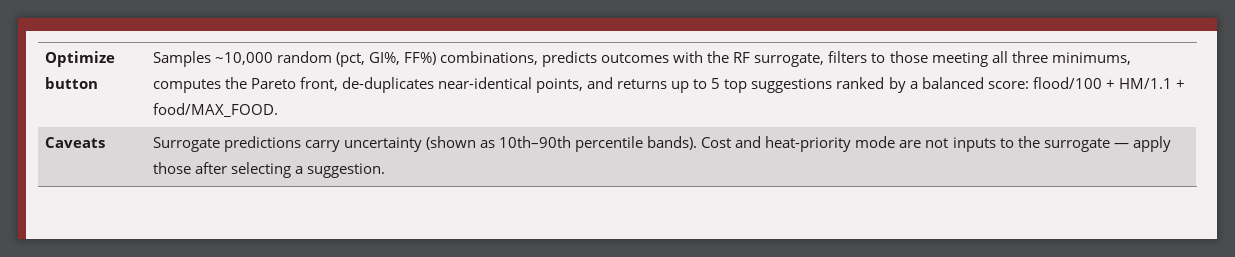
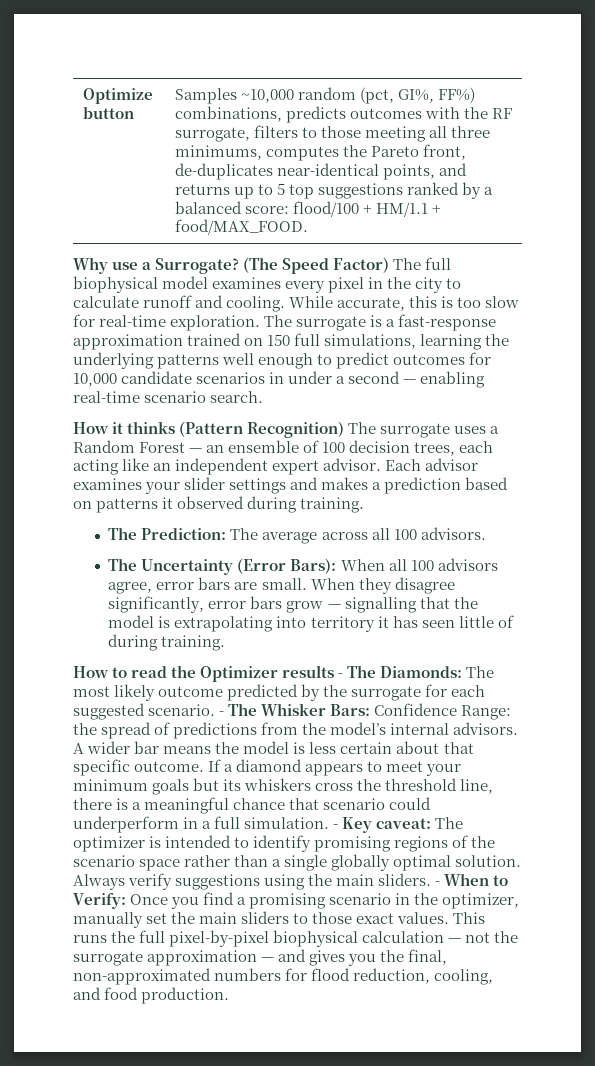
[44,137,105,148] [152,136,1171,152] [152,162,385,178] // Caveats | Surrogate predictions carry uncertainty (shown as 10th–90th percentile bands). Cost and heat-priority mode are not inputs to the surrogate — apply those after selecting a suggestion. -> [73,257,452,274] [73,276,462,293] [73,295,520,312] [73,314,497,331] [73,333,510,350] [73,352,492,369] [73,371,486,388] [73,391,264,403] [73,421,500,438] [73,440,494,456] [73,458,479,475] [73,477,509,494] [73,496,365,513] [108,527,486,544] [108,558,498,575] [108,577,455,594] [108,596,478,613] [108,615,514,632] [108,634,226,651] [73,665,495,682] [73,684,486,701] [73,703,512,720] [73,722,519,739] [73,741,474,754] [73,759,462,776] [73,778,494,795] [73,797,432,814] [73,816,464,833] [73,835,496,852] [73,854,522,871] [73,873,509,890] [73,892,520,909] [73,911,486,928] [73,930,519,947] [73,949,448,966] [73,968,494,985] [73,987,230,1004] // Why use a Surrogate? (The Speed Factor) The full biophysical model examines every pixel in the city to calculate runoff and cooling. While accurate, this is too slow for real-time exploration. The surrogate is a fast-response approximation trained on 150 full simulations, learning the underlying patterns well enough to predict outcomes for 10,000 candidate scenarios in under a second — enabling real-time scenario search. // How it thinks (Pattern Recognition) The surrogate uses a Random Forest — an ensemble of 100 decision trees, each acting like an independent expert advisor. Each advisor examines your slider settings and makes a prediction based on patterns it observed during training. // The Prediction: The average across all 100 advisors. // The Uncertainty (Error Bars): When all 100 advisors agree, error bars are small. When they disagree significantly, error bars grow — signalling that the model is extrapolating into territory it has seen little of during training. // How to read the Optimizer results - The Diamonds: The most likely outcome predicted by the surrogate for each suggested scenario. - The Whisker Bars: Confidence Range: the spread of predictions from the model’s internal advisors. A wider bar means the model is less certain about that specific outcome. If a diamond appears to meet your minimum goals but its whiskers cross the threshold line, there is a meaningful chance that scenario could underperform in a full simulation. - Key caveat: The optimizer is intended to identify promising regions of the scenario space rather than a single globally optimal solution. Always verify suggestions using the main sliders. - When to Verify: Once you find a promising scenario in the optimizer, manually set the main sliders to those exact values. This runs the full pixel-by-pixel biophysical calculation — not the surrogate approximation — and gives you the final, non-approximated numbers for flood reduction, cooling, and food production.

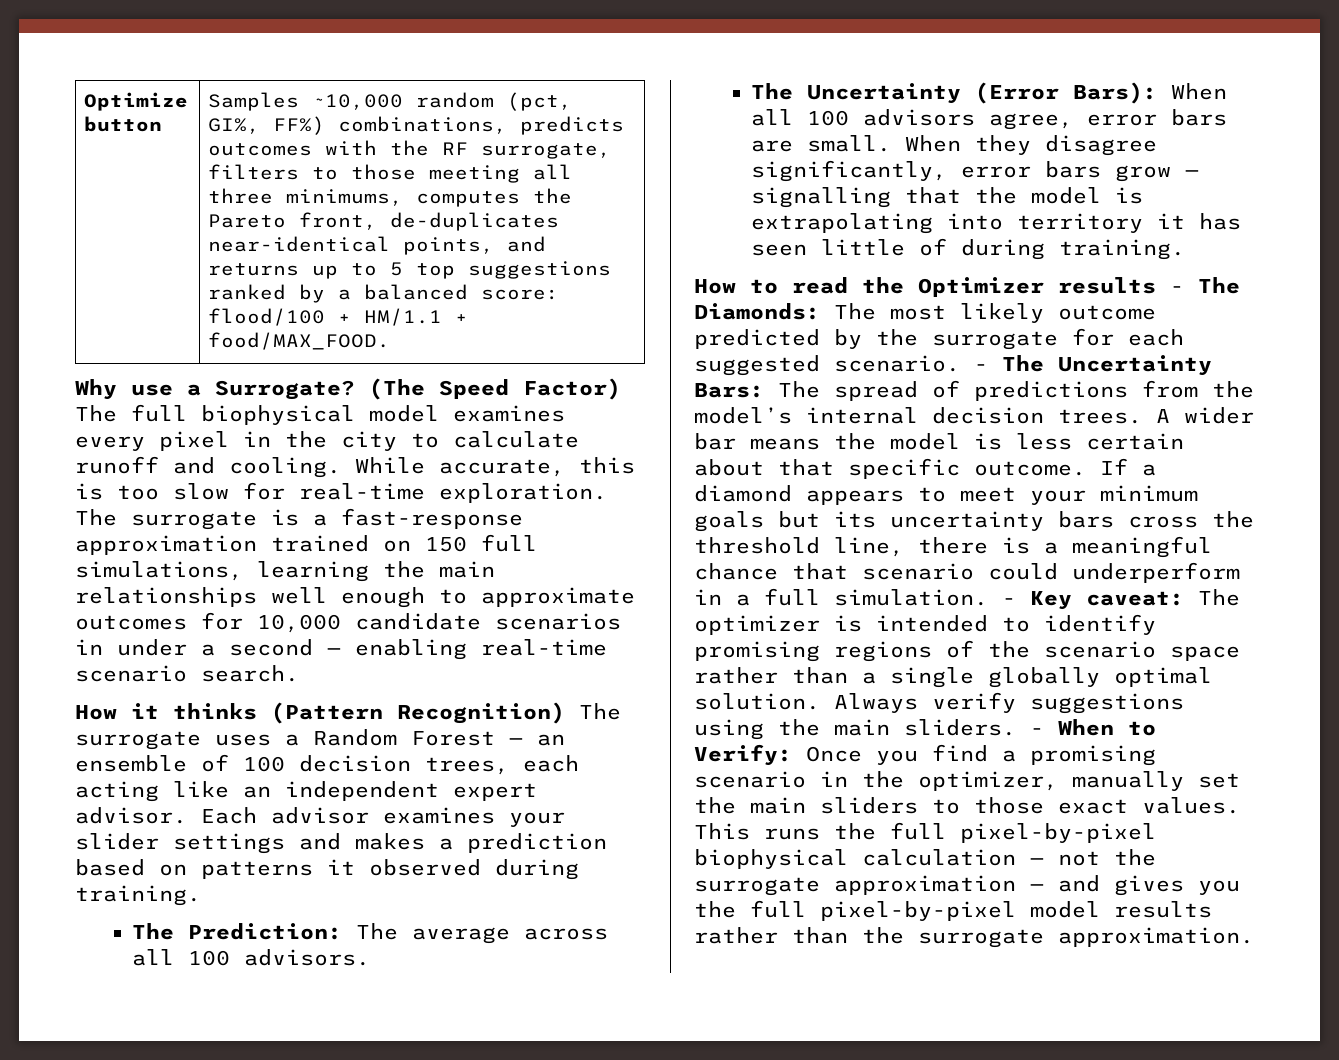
[73,352,220,369] underlying patterns -> [439,561,495,578] [75,587,257,607] main relationships
[336,352,390,369] predict -> [481,587,635,607] approximate
[261,703,512,720] [73,723,97,735] Whisker Bars: Confidence Range: the -> [1058,355,1212,376] [694,381,820,398] Uncertainty Bars: The
[453,722,519,735] advisors. -> [932,407,1142,424] decision trees.
[244,778,312,791] whiskers -> [890,511,1114,531] uncertainty bars
[408,949,448,965] [73,968,494,985] [73,987,230,1004] final, non-approximated numbers for flood reduction, cooling, and food production. -> [750,900,1212,921] [694,927,1254,948] full pixel-by-pixel model results rather than the surrogate approximation.

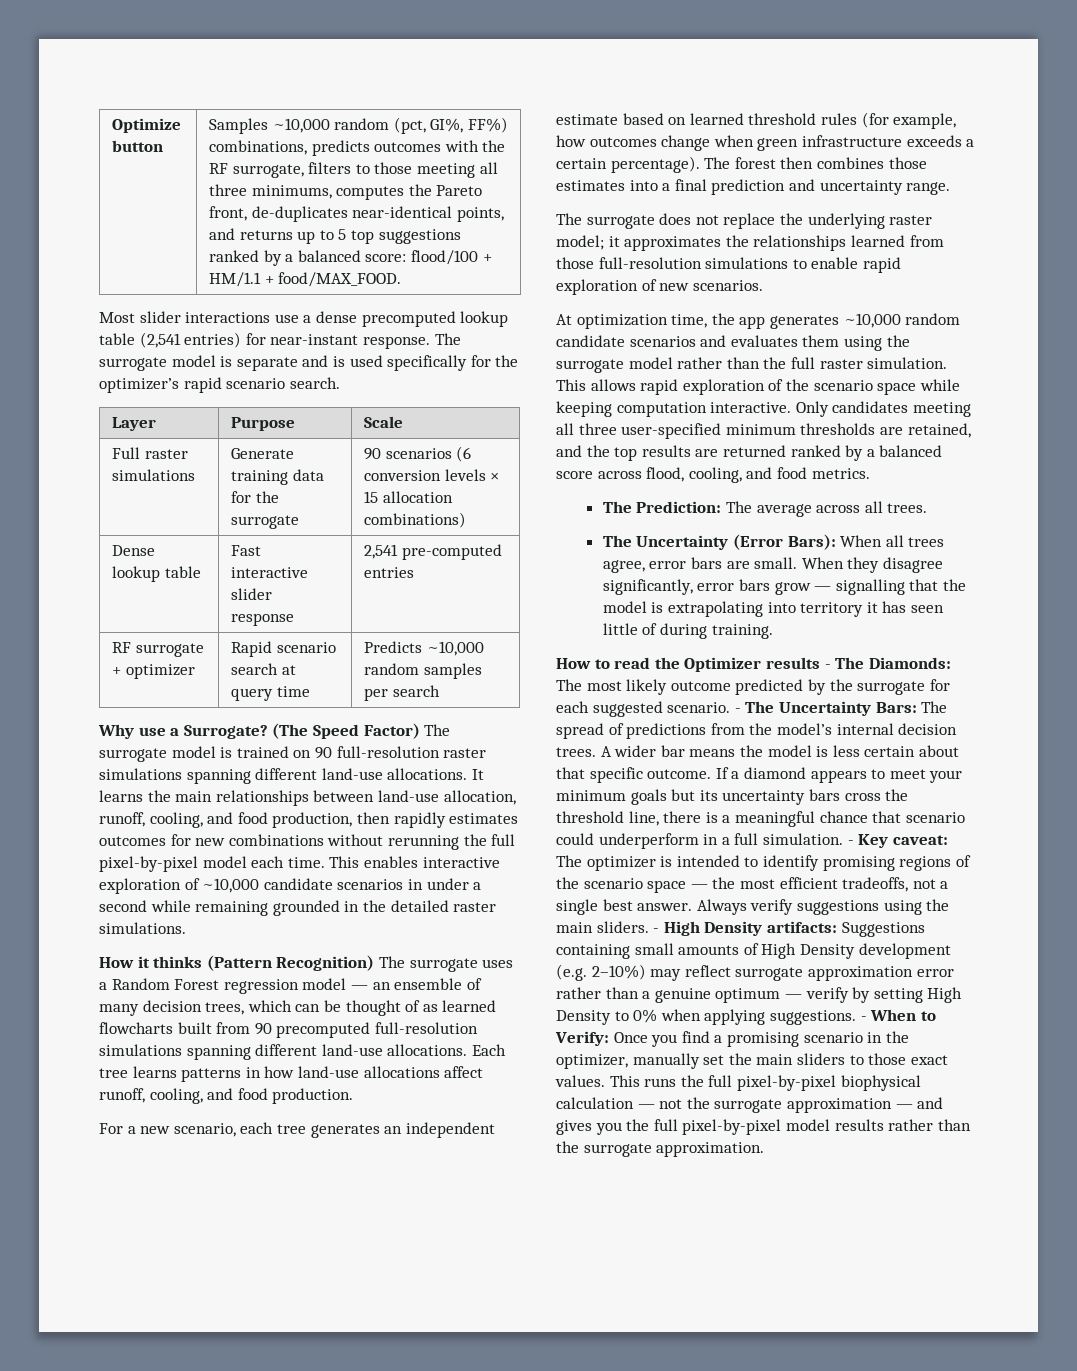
(390, 341) none -> [99,311,509,327] [99,332,461,349] [99,355,519,371] [99,377,340,393] [112,417,157,431] [231,417,296,431] [364,416,404,428] [112,447,188,459] [112,469,196,481] [231,448,295,459] [231,469,324,485] [231,491,279,503] [231,515,300,529] [364,446,472,462] [364,469,500,481] [364,491,453,503] [364,512,467,528] [112,545,156,556] [112,566,201,582] [231,545,262,556] [231,567,309,578] [231,588,273,600] [231,613,295,626] [364,544,502,560] [364,567,415,578] [112,642,204,657] [112,664,195,679] [231,641,336,657] [231,663,296,675] [231,686,310,701] [364,641,484,656] [364,663,482,679] [364,685,440,701] // Most slider interactions use a dense precomputed lookup table (2,541 entries) for near-instant response. The surrogate model is separate and is used specifically for the optimizer’s rapid scenario search. // Layer | Purpose | Scale // Full raster simulations | Generate training data for the surrogate | 90 scenarios (6 conversion levels × 15 allocation combinations) // Dense lookup table | Fast interactive slider response | 2,541 pre-computed entries // RF surrogate + optimizer | Rapid scenario search at query time | Predicts ~10,000 random samples per search
[131,404,565,425] [75,431,579,451] [75,456,635,478] [75,482,607,503] [75,508,523,530] [75,534,537,555] [75,561,495,582] [75,587,635,608] [75,612,341,633] full biophysical model examines every pixel in the city to calculate runoff and cooling. While accurate, this is too slow for real-time exploration. The surrogate is a fast-response approximation trained on 150 full simulations, learning the main relationships well enough to approximate outcomes for 10,000 -> [99,746,487,762] [99,768,484,784] [99,790,516,806] [99,812,519,828] [99,834,516,850] [99,856,500,872] [99,878,260,894] surrogate model is trained on 90 full-resolution raster simulations spanning different land-use allocations. It learns the main relationships between land-use allocation, runoff, cooling, and food production, then rapidly estimates outcomes for new combinations without rerunning the full pixel-by-pixel model each time. This enables interactive exploration of ~10,000
[327,639,607,660] [75,665,299,682] — enabling real-time scenario search. -> [150,900,497,916] [99,922,186,934] while remaining grounded in the detailed raster simulations.
(495, 738) none -> [223,978,347,994] regression model
[243,756,285,772] 100 -> [99,1004,139,1016] many
[523,755,579,772] [75,781,537,802] [75,807,565,827] [75,833,607,854] [75,859,579,880] [75,885,201,906] each acting like an independent expert advisor. Each advisor examines your slider settings and makes a prediction based on patterns it observed during training. -> [247,1000,497,1016] [99,1022,478,1038] [99,1044,506,1060] [99,1066,484,1082] [99,1088,354,1104] [99,1122,495,1138] [556,112,957,129] [556,135,975,151] [556,156,927,173] [556,179,951,195] [556,213,933,229] [556,235,944,251] [556,257,901,273] [556,279,763,295] [556,313,961,329] [556,335,910,351] [556,357,948,373] [556,379,960,395] [556,401,971,417] [556,423,971,439] [556,445,943,461] [556,467,870,483] which can be thought of as learned flowcharts built from 90 precomputed full-resolution simulations spanning different land-use allocations. Each tree learns patterns in how land-use allocations affect runoff, cooling, and food production. // For a new scenario, each tree generates an independent estimate based on learned threshold rules (for example, how outcomes change when green infrastructure exceeds a certain percentage). The forest then combines those estimates into a final prediction and uncertainty range. // The surrogate does not replace the underlying raster model; it approximates the relationships learned from those full-resolution simulations to enable rapid exploration of new scenarios. // At optimization time, the app generates ~10,000 random candidate scenarios and evaluates them using the surrogate model rather than the full raster simulation. This allows rapid exploration of the scenario space while keeping computation interactive. Only candidates meeting all three user-specified minimum thresholds are retained, and the top results are returned ranked by a balanced score across flood, cooling, and food metrics.
[188,949,371,966] 100 advisors. -> [887,503,928,513] trees.
[807,109,976,126] 100 advisors -> [908,537,945,547] trees
[694,667,1212,688] [694,693,820,710] rather than a single globally optimal solution. -> [690,877,949,892] [556,899,693,915] — the most efficient tradeoffs, not a single best answer.
(1044, 731) none -> [663,921,925,937] [556,943,951,959] [556,964,954,981] [556,987,963,1003] [556,1009,867,1025] High Density artifacts: Suggestions containing small amounts of High Density development (e.g. 2–10%) may reflect surrogate approximation error rather than a genuine optimum — verify by setting High Density to 0% when applying suggestions. -

